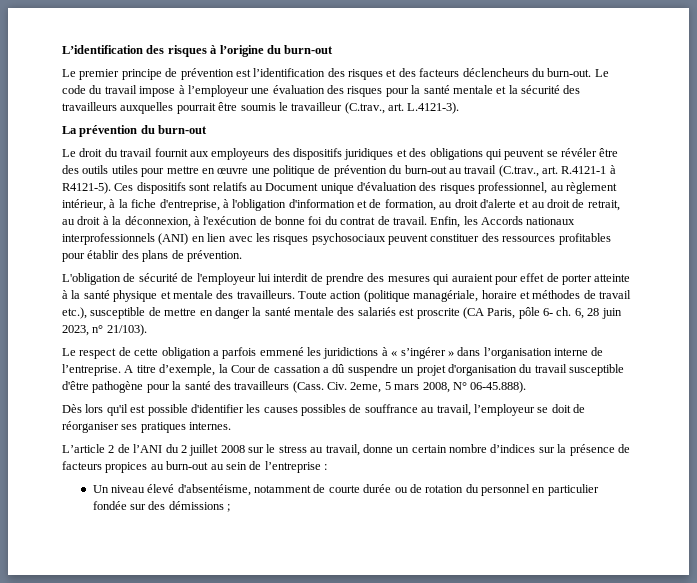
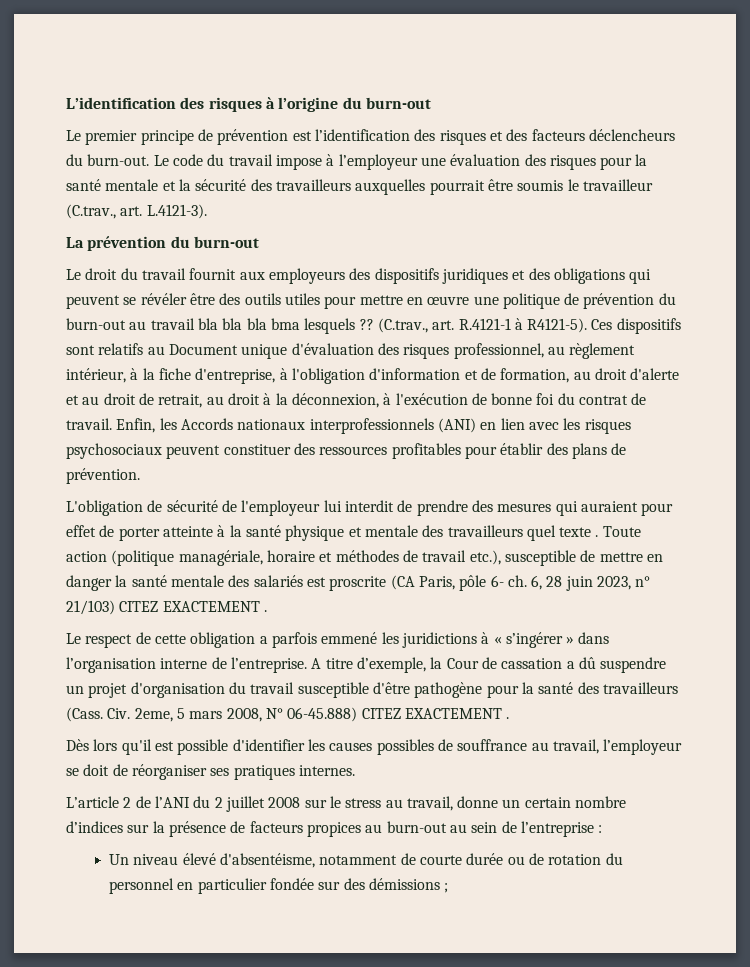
(497, 169) none -> [197,318,374,334] bla bla bla bma lesquels ??
[236,290,295,299] travailleurs. -> [447,525,599,541] travailleurs quel texte .
[106,324,147,336] 21/103). -> [66,600,267,615] 21/103) CITEZ EXACTEMENT .
[470,381,527,393] 06-45.888). -> [287,707,510,722] 06-45.888) CITEZ EXACTEMENT .

